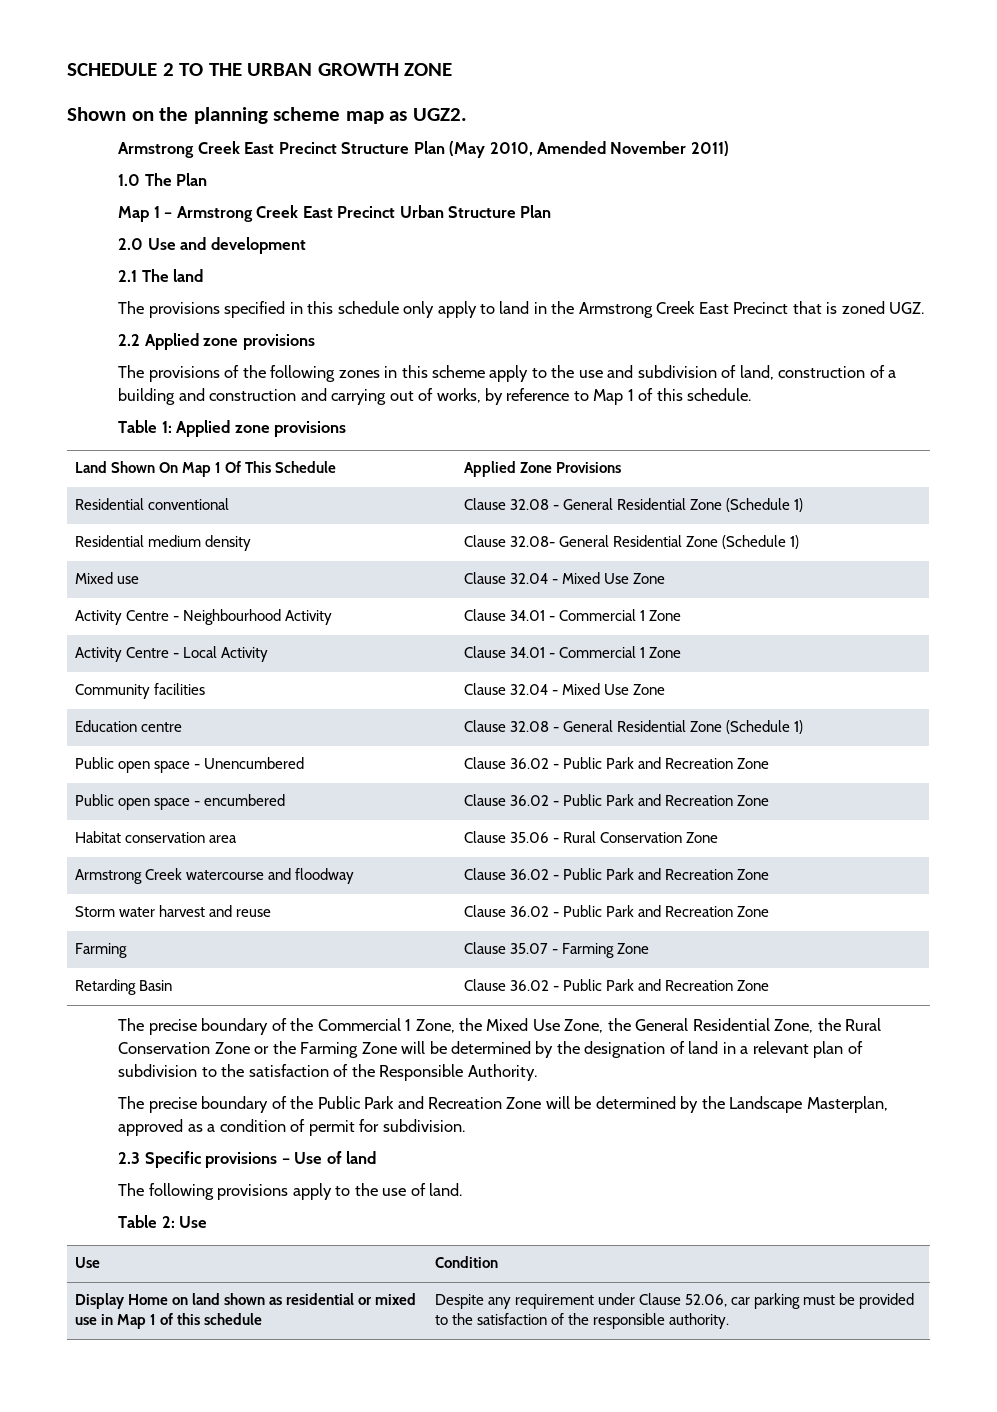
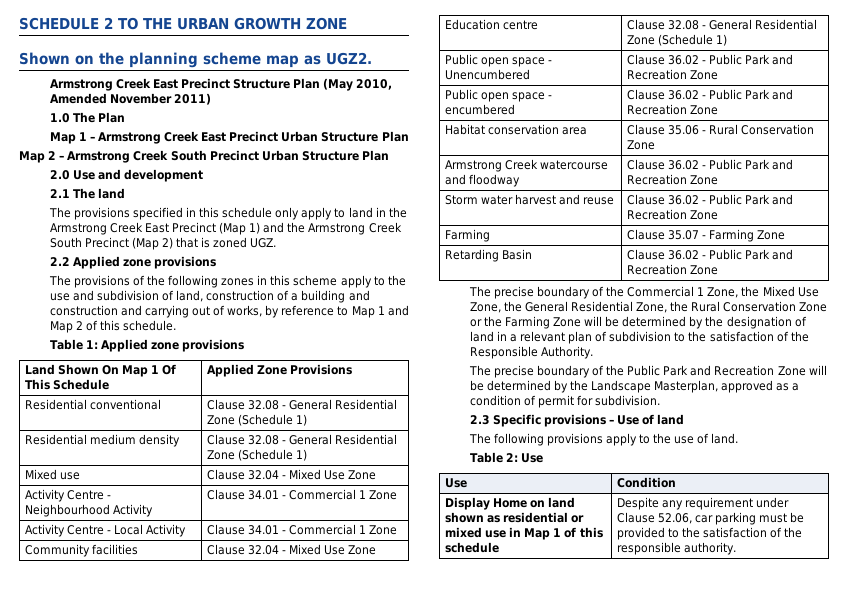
(552, 211) none -> [19,150,389,163] // Map 2 – Armstrong Creek South Precinct Urban Structure Plan
(789, 308) none -> [219,222,402,235] [49,237,173,250] (Map 1) and the Armstrong Creek South Precinct (Map 2)
(634, 395) none -> [387,305,409,316] [49,321,83,333] and Map 2
[509,536,555,547] 32.08- -> [247,435,287,445] 32.08 -

